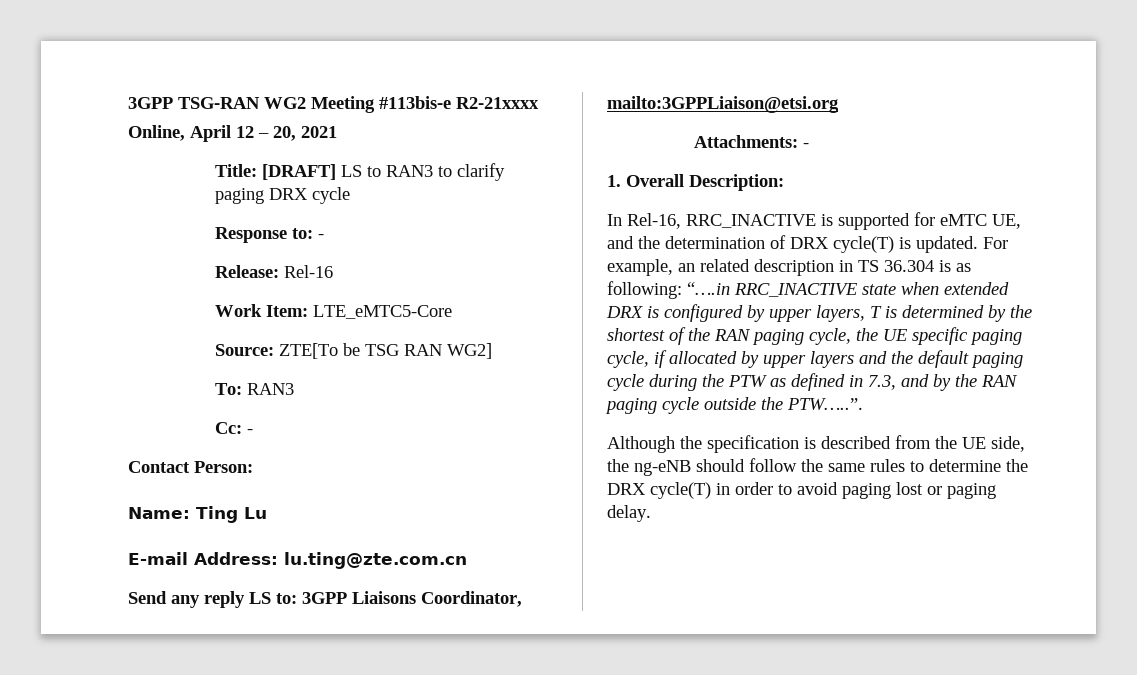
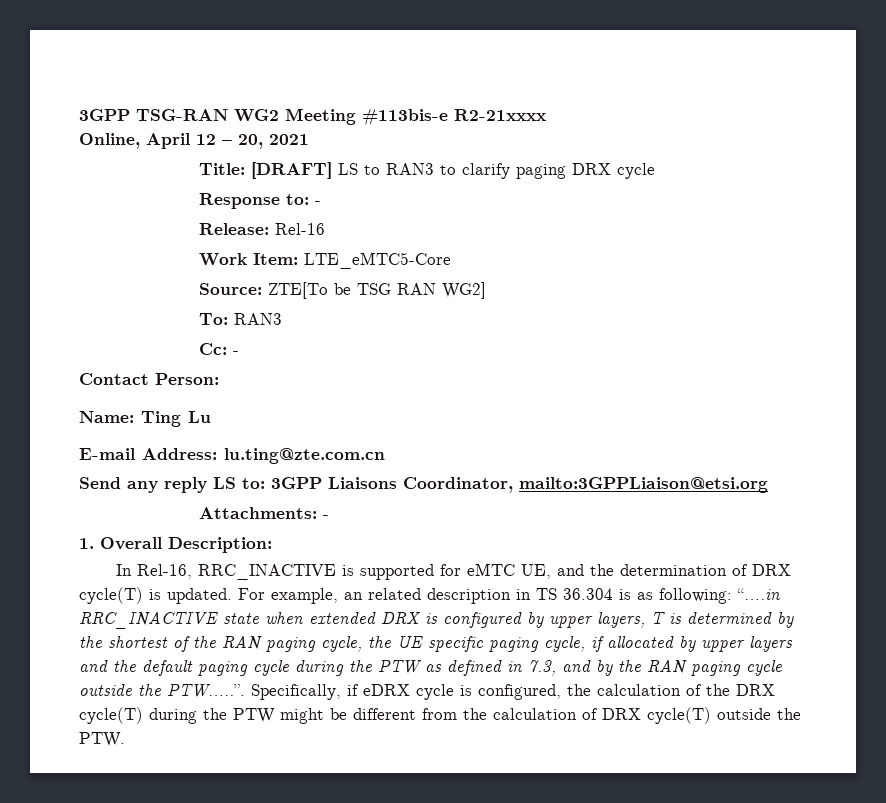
[607,435,1025,453] [607,458,1028,476] [607,482,996,499] [607,505,651,522] // Although the specification is described from the UE side, the ng-eNB should follow the same rules to determine the DRX cycle(T) in order to avoid paging lost or paging delay. -> [251,684,775,700] [79,707,801,724] [79,732,125,747] Specifically, if eDRX cycle is configured, the calculation of the DRX cycle(T) during the PTW might be different from the calculation of DRX cycle(T) outside the PTW.

